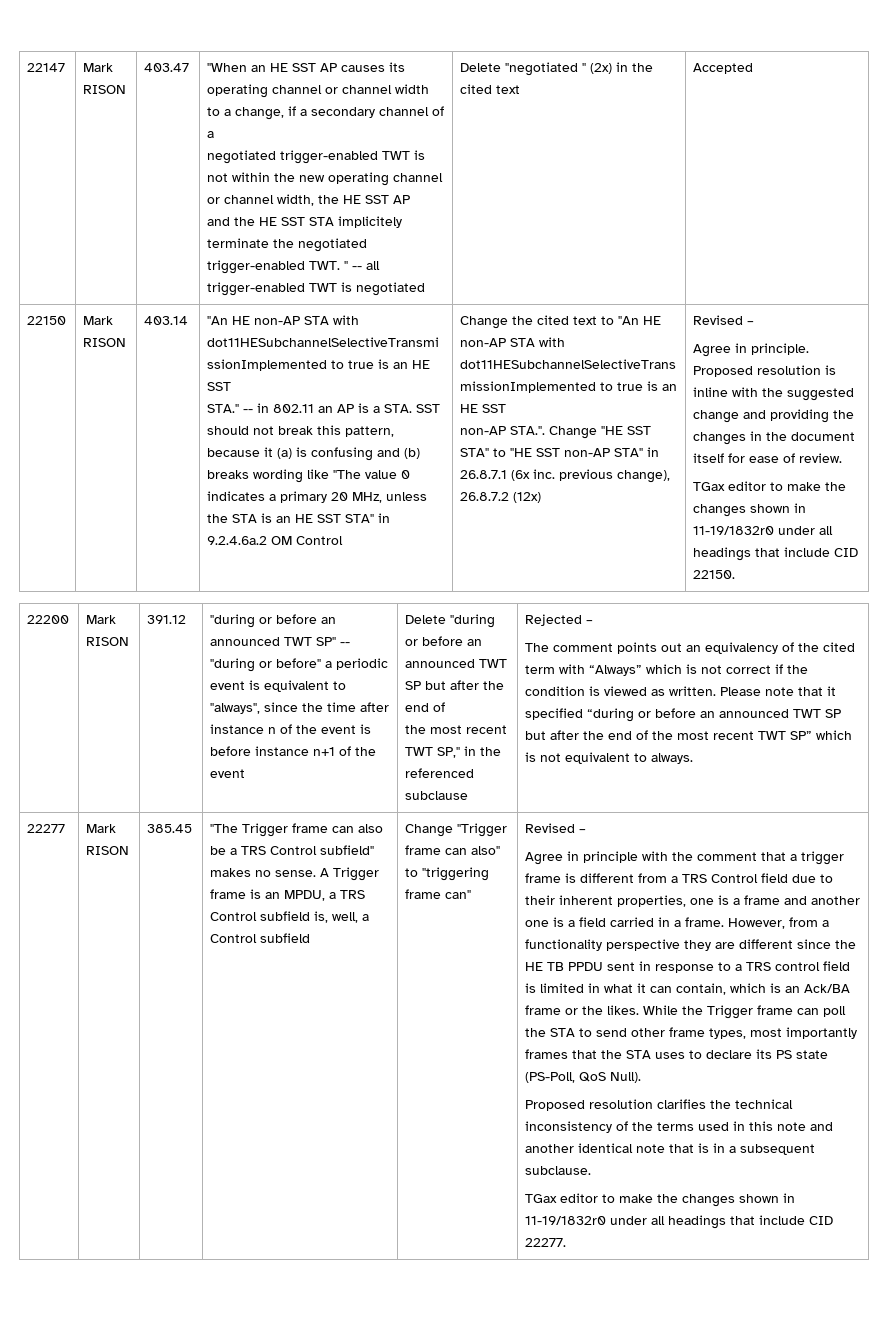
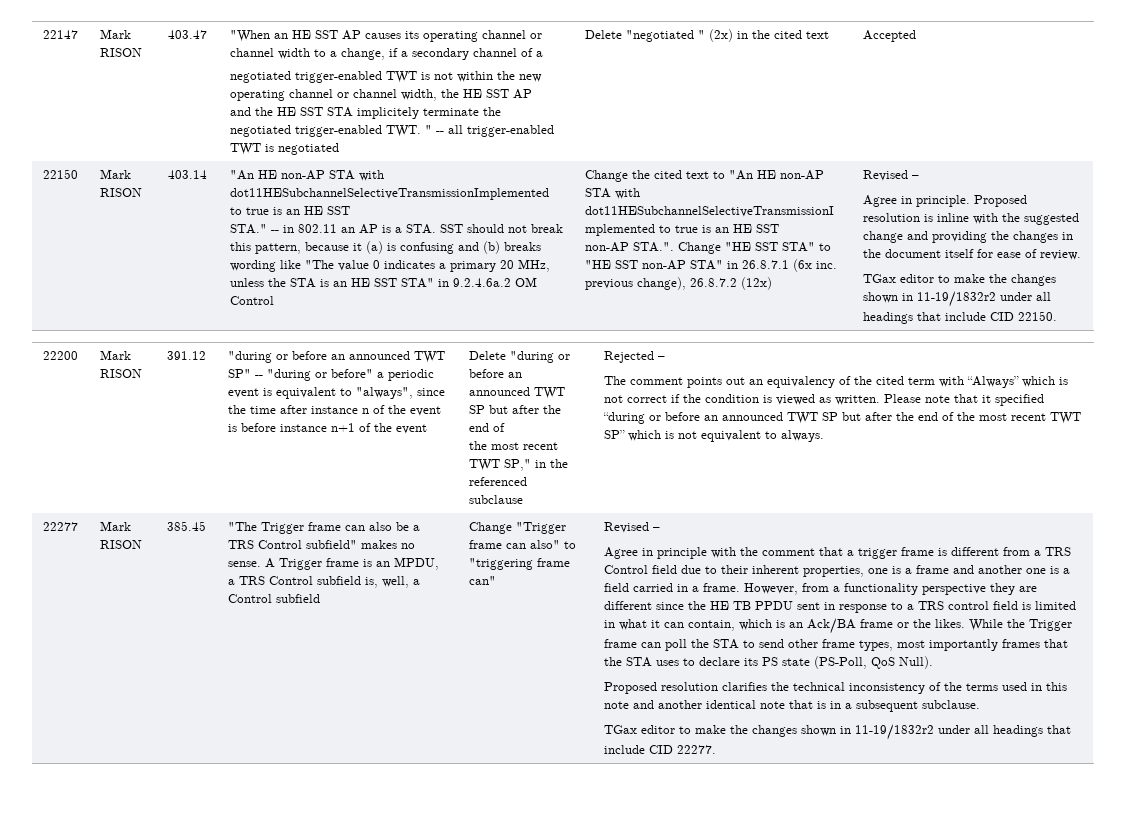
[693,526,775,535] 11-19/1832r0 -> [916,291,996,307] 11-19/1832r2
[525,1216,607,1225] 11-19/1832r0 -> [854,724,934,740] 11-19/1832r2

